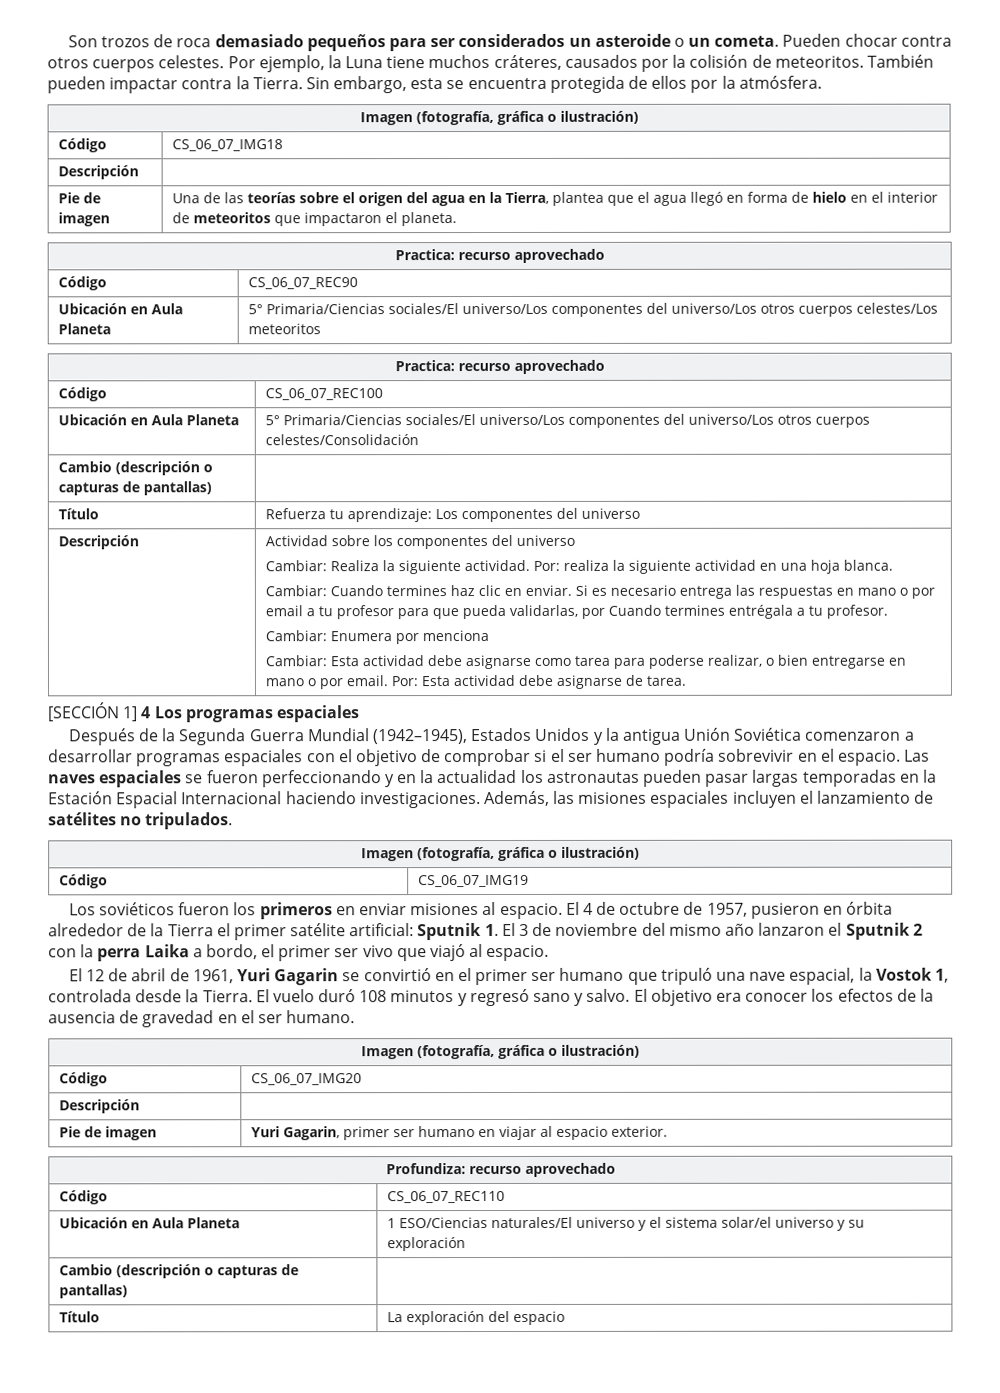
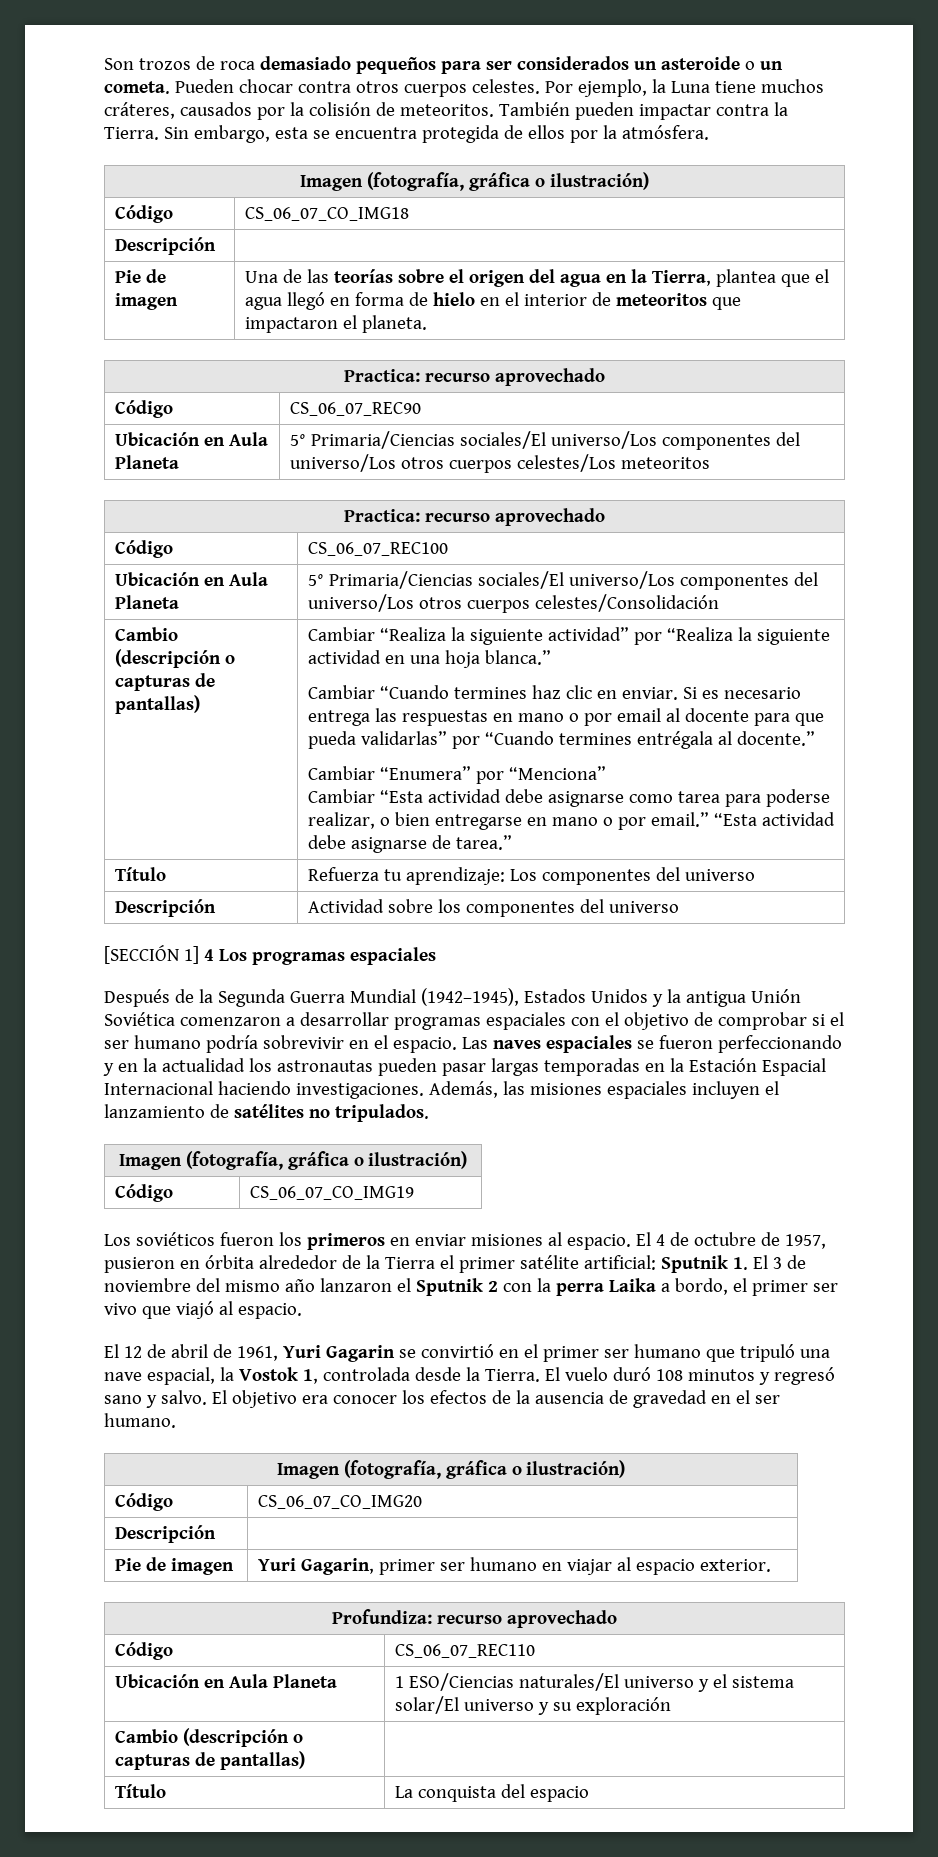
[171,139,283,152] CS_06_07_IMG18 -> [244,207,409,221] CS_06_07_CO_IMG18
(212, 488) none -> [307,627,830,645] [307,650,551,668] [307,685,801,700] [307,708,824,726] [307,731,815,749] [307,766,606,784] [307,789,830,807] [307,812,835,830] [307,835,512,853] Cambiar “Realiza la siguiente actividad” por “Realiza la siguiente actividad en una hoja blanca.” // Cambiar “Cuando termines haz clic en enviar. Si es necesario entrega las respuestas en mano o por email al docente para que pueda validarlas” por “Cuando termines entrégala al docente.” // Cambiar “Enumera” por “Menciona” // Cambiar “Esta actividad debe asignarse como tarea para poderse realizar, o bien entregarse en mano o por email.” “Esta actividad debe asignarse de tarea.”
[264,559,893,575] [264,584,935,599] [264,604,888,620] [264,630,489,645] [264,654,906,670] [264,674,686,690] // Cambiar: Realiza la siguiente actividad. Por: realiza la siguiente actividad en una hoja blanca. // Cambiar: Cuando termines haz clic en enviar. Si es necesario entrega las respuestas en mano o por email a tu profesor para que pueda validarlas, por Cuando termines entrégala a tu profesor. // Cambiar: Enumera por menciona // Cambiar: Esta actividad debe asignarse como tarea para poderse realizar, o bien entregarse en mano o por email. Por: Esta actividad debe asignarse de tarea. -> (679, 907) none
[417,874,529,888] CS_06_07_IMG19 -> [249,1186,414,1200] CS_06_07_CO_IMG19
[250,1073,362,1086] CS_06_07_IMG20 -> [257,1495,422,1509] CS_06_07_CO_IMG20
[720,1216,772,1228] solar/el -> [394,1696,459,1714] solar/El
[405,1311,485,1326] exploración -> [417,1786,496,1802] conquista

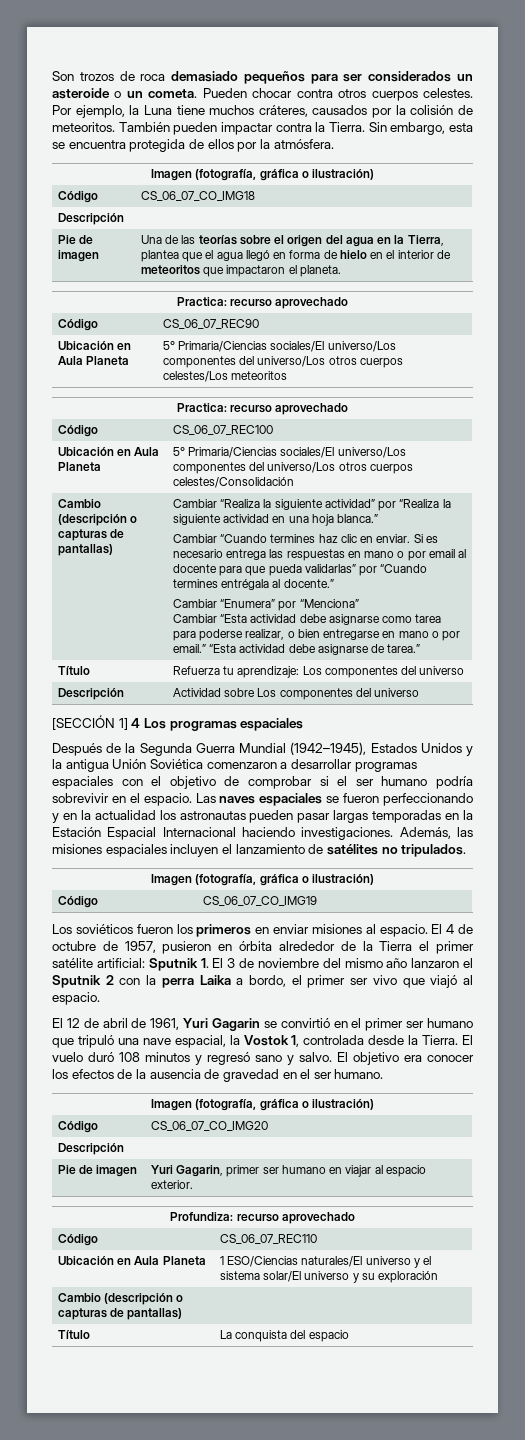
[437,899,461,913] los -> [257,688,277,697] Los

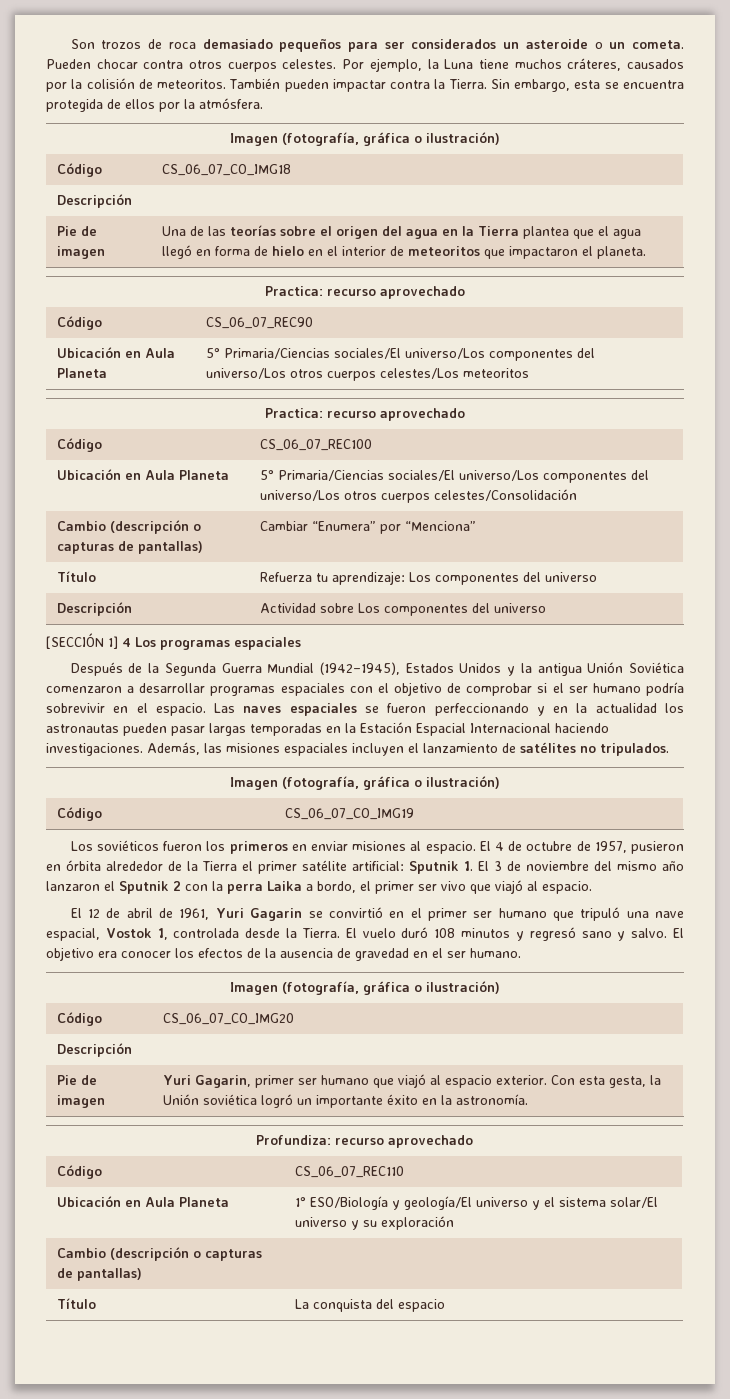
[407,235,444,246] Tierra, -> [477,226,519,236] Tierra
[220,499,451,511] [172,514,379,526] [172,534,438,543] [172,549,467,561] [172,564,428,576] [172,579,334,590] [172,599,359,611] [172,614,442,625] [172,629,461,641] [172,644,421,655] “Realiza la siguiente actividad” por “Realiza la siguiente actividad en una hoja blanca.” // Cambiar “Cuando termines haz clic en enviar. Si es necesario entrega las respuestas en mano o por email al docente para que pueda validarlas” por “Cuando termines entrégala al docente.” // Cambiar “Enumera” por “Menciona” // Cambiar “Esta actividad debe asignarse como tarea para poderse realizar, o bien entregarse en mano o por email.” “Esta actividad debe asignarse de tarea.” -> [311,521,476,534] “Enumera” por “Menciona”
[229,1035,240,1045] la -> (100, 934) none
[329,1165,372,1177] en viajar -> [372,1074,426,1088] que viajó
(193, 1184) none -> [550,1075,661,1088] [162,1094,528,1108] Con esta gesta, la Unión soviética logró un importante éxito en la astronomía.
[219,1256,363,1267] 1 ESO/Ciencias naturales/El -> [294,1196,472,1210] 1° ESO/Biología y geología/El

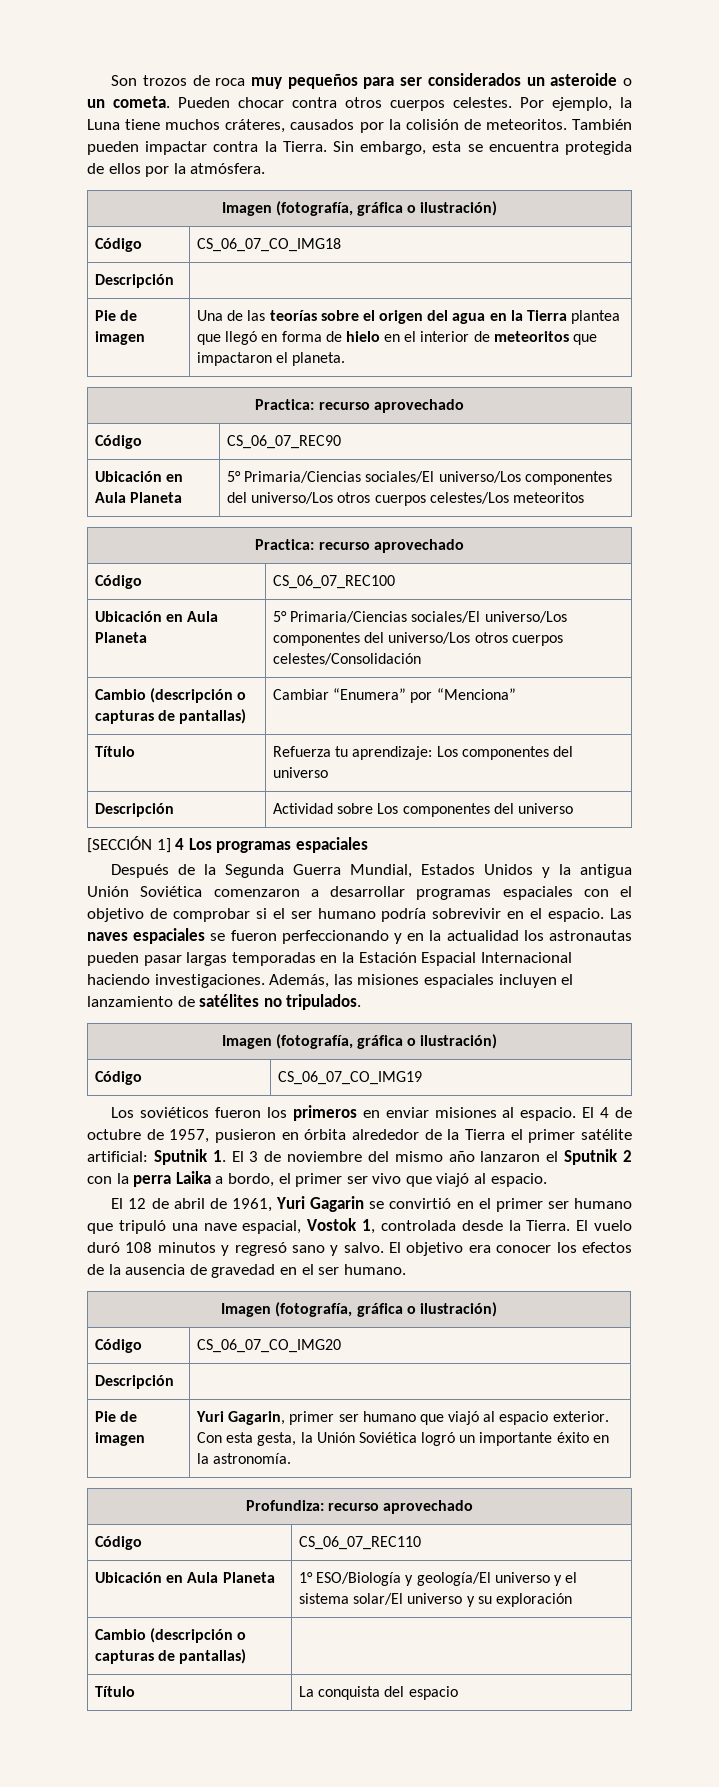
[202,39,273,49] demasiado -> [251,77,283,89] muy
[597,226,641,239] el agua -> (221, 339) none
[267,662,401,675] Mundial (1942–1945), -> [350,864,413,878] Mundial,
[202,1094,257,1105] soviética -> [358,1432,417,1443] Soviética

